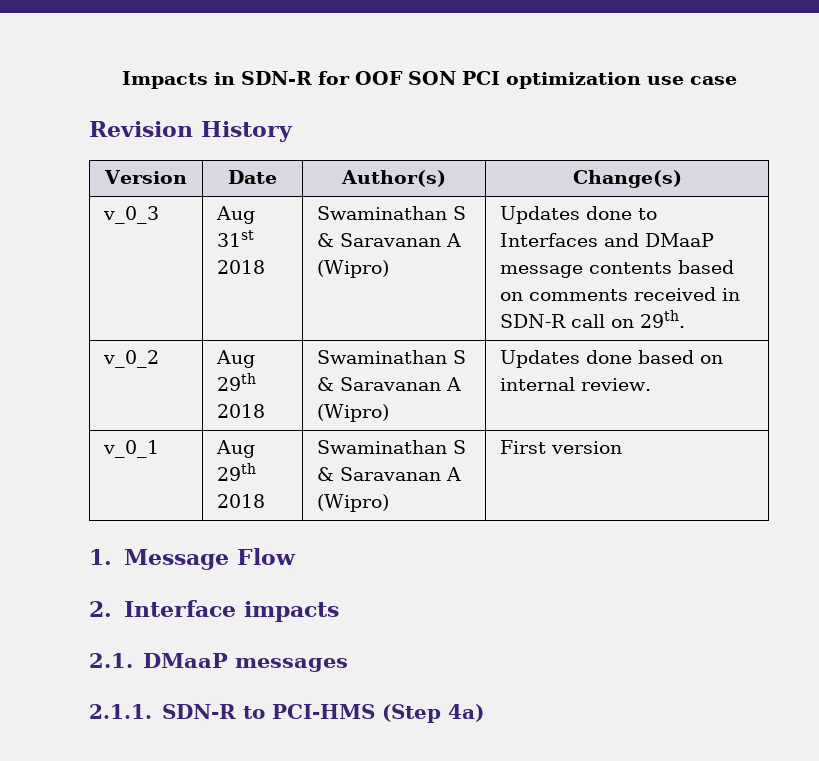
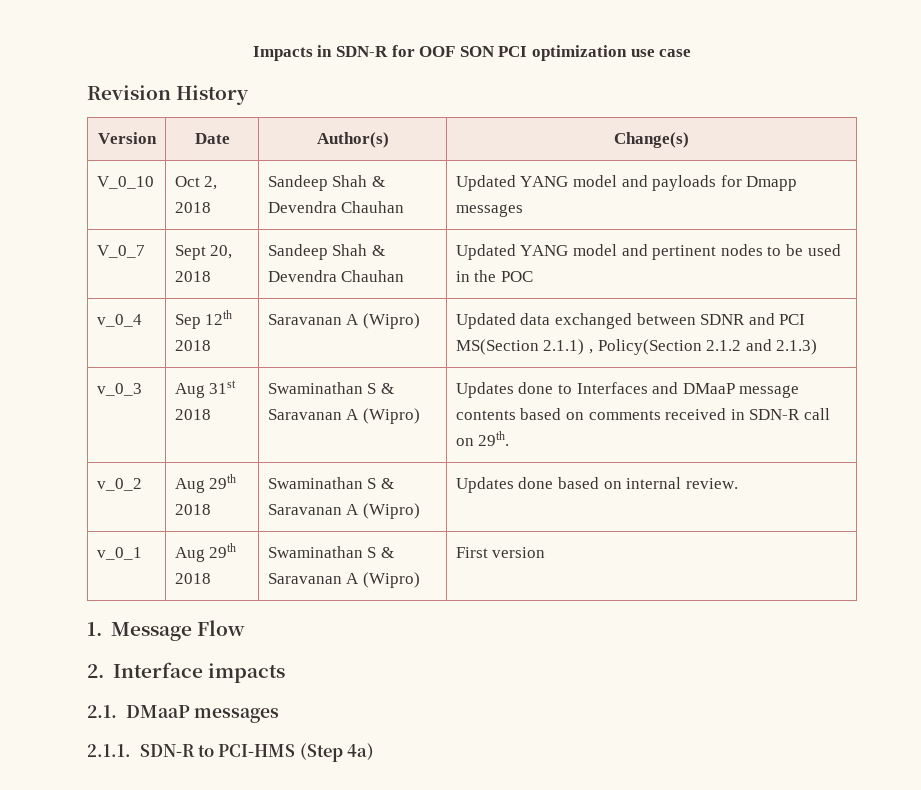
(682, 179) none -> [96,176,154,189] [174,176,218,190] [174,202,211,213] [267,175,386,191] [267,201,405,213] [455,175,798,191] [455,204,523,217] [96,245,145,258] [174,245,233,260] [174,271,211,282] [267,244,386,260] [267,270,405,282] [455,244,841,260] [455,270,534,282] [96,314,142,327] [174,310,233,329] [174,340,211,351] [267,313,421,329] [455,313,806,329] [455,339,818,355] // V_0_10 | Oct 2, 2018 | Sandeep Shah & Devendra Chauhan | Updated YANG model and payloads for Dmapp messages // V_0_7 | Sept 20, 2018 | Sandeep Shah & Devendra Chauhan | Updated YANG model and pertinent nodes to be used in the POC // v_0_4 | Sep 12th 2018 | Saravanan A (Wipro) | Updated data exchanged between SDNR and PCI MS(Section 2.1.1) , Policy(Section 2.1.2 and 2.1.3)

